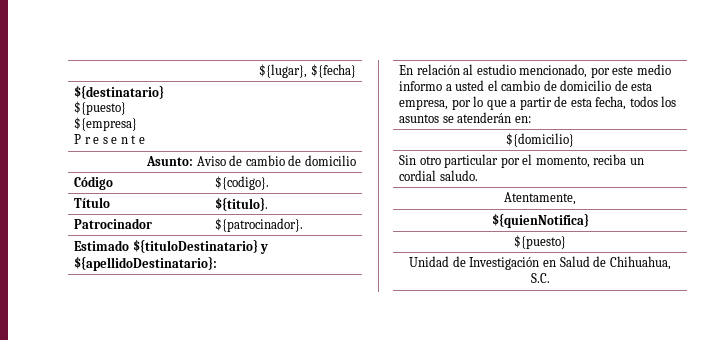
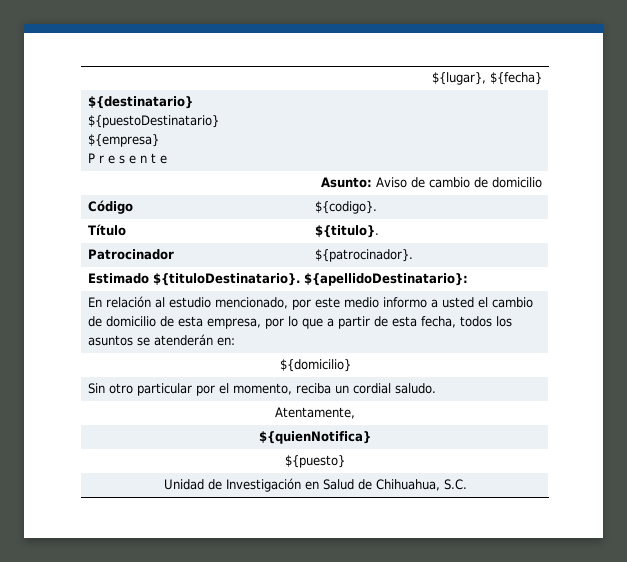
[74,101,127,115] ${puesto} -> [88,115,220,128] ${puestoDestinatario}
[132,239,269,254] ${tituloDestinatario} y -> [153,273,301,286] ${tituloDestinatario}.

